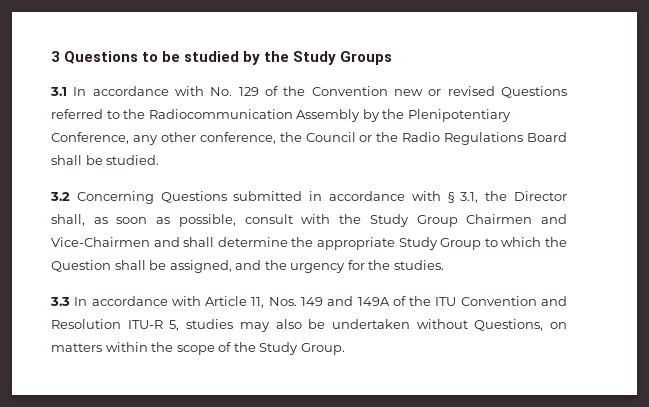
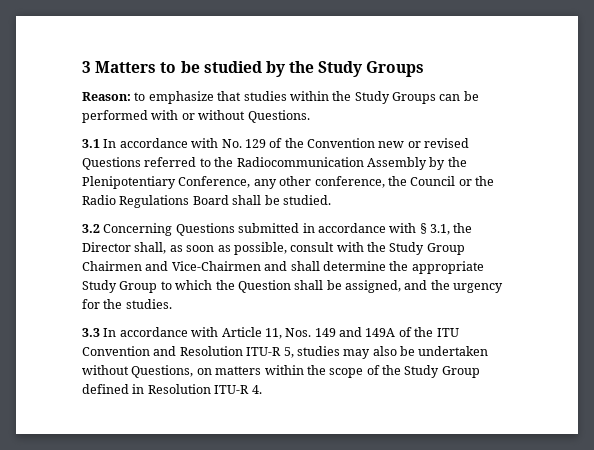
[64,51,139,64] Questions -> [95,61,157,73] Matters
(393, 58) none -> [82,91,479,104] [82,110,310,123] // Reason: to emphasize that studies within the Study Groups can be performed with or without Questions.
[300,343,345,355] Group. -> [441,366,480,378] [82,384,262,394] Group defined in Resolution ITU-R 4.

